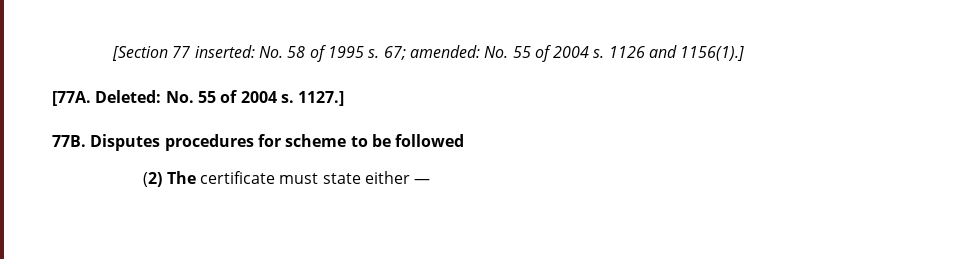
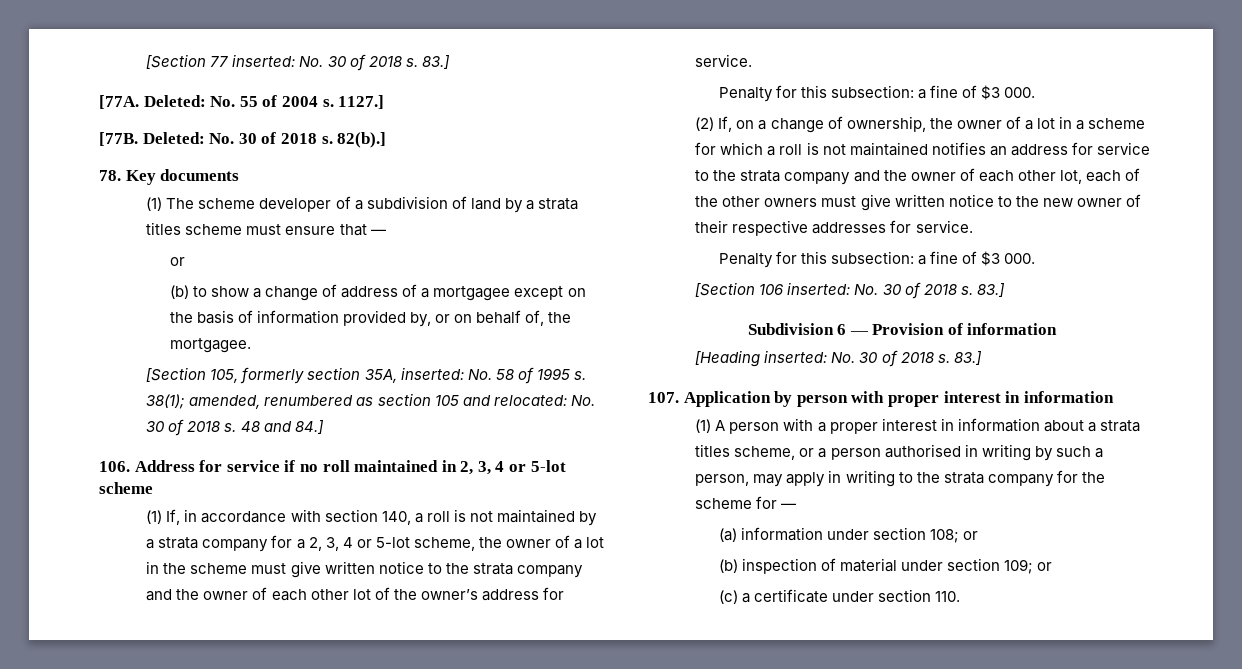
[287,45,745,62] 58 of 1995 s. 67; amended: No. 55 of 2004 s. 1126 and 1156(1).] -> [327,54,450,71] 30 of 2018 s. 83.]
[52,134,465,151] [143,171,431,187] 77B. Disputes procedures for scheme to be followed // (2) The certificate must state either — -> [99,132,387,148] [99,169,240,185] [146,196,578,213] [146,222,386,236] [169,257,185,266] [169,284,586,301] [169,310,572,327] [169,338,251,353] [146,367,586,384] [146,393,595,409] [146,419,324,436] [99,460,566,475] [99,482,153,494] [146,509,597,526] [146,535,605,552] [146,561,583,578] [146,587,564,601] [695,54,753,67] [718,85,1036,102] [695,116,1146,133] [695,142,1150,156] [695,168,1140,185] [695,194,1141,211] [695,220,973,236] [718,251,1036,268] [695,282,1005,299] [747,323,1058,335] [695,350,982,367] [648,391,1114,407] [695,418,1140,434] [695,444,1103,461] [695,470,1105,487] [695,496,797,509] [718,527,979,543] [718,558,1053,574] [718,589,961,604] [77B. Deleted: No. 30 of 2018 s. 82(b).] // 78. Key documents // (1) The scheme developer of a subdivision of land by a strata titles scheme must ensure that — // or // (b) to show a change of address of a mortgagee except on the basis of information provided by, or on behalf of, the mortgagee. // [Section 105, formerly section 35A, inserted: No. 58 of 1995 s. 38(1); amended, renumbered as section 105 and relocated: No. 30 of 2018 s. 48 and 84.] // 106. Address for service if no roll maintained in 2, 3, 4 or 5-lot scheme // (1) If, in accordance with section 140, a roll is not maintained by a strata company for a 2, 3, 4 or 5-lot scheme, the owner of a lot in the scheme must give written notice to the strata company and the owner of each other lot of the owner’s address for service. // Penalty for this subsection: a fine of $3 000. // (2) If, on a change of ownership, the owner of a lot in a scheme for which a roll is not maintained notifies an address for service to the strata company and the owner of each other lot, each of the other owners must give written notice to the new owner of their respective addresses for service. // Penalty for this subsection: a fine of $3 000. // [Section 106 inserted: No. 30 of 2018 s. 83.] // Subdivision 6 — Provision of information // [Heading inserted: No. 30 of 2018 s. 83.] // 107. Application by person with proper interest in information // (1) A person with a proper interest in information about a strata titles scheme, or a person authorised in writing by such a person, may apply in writing to the strata company for the scheme for — // (a) information under section 108; or // (b) inspection of material under section 109; or // (c) a certificate under section 110.

